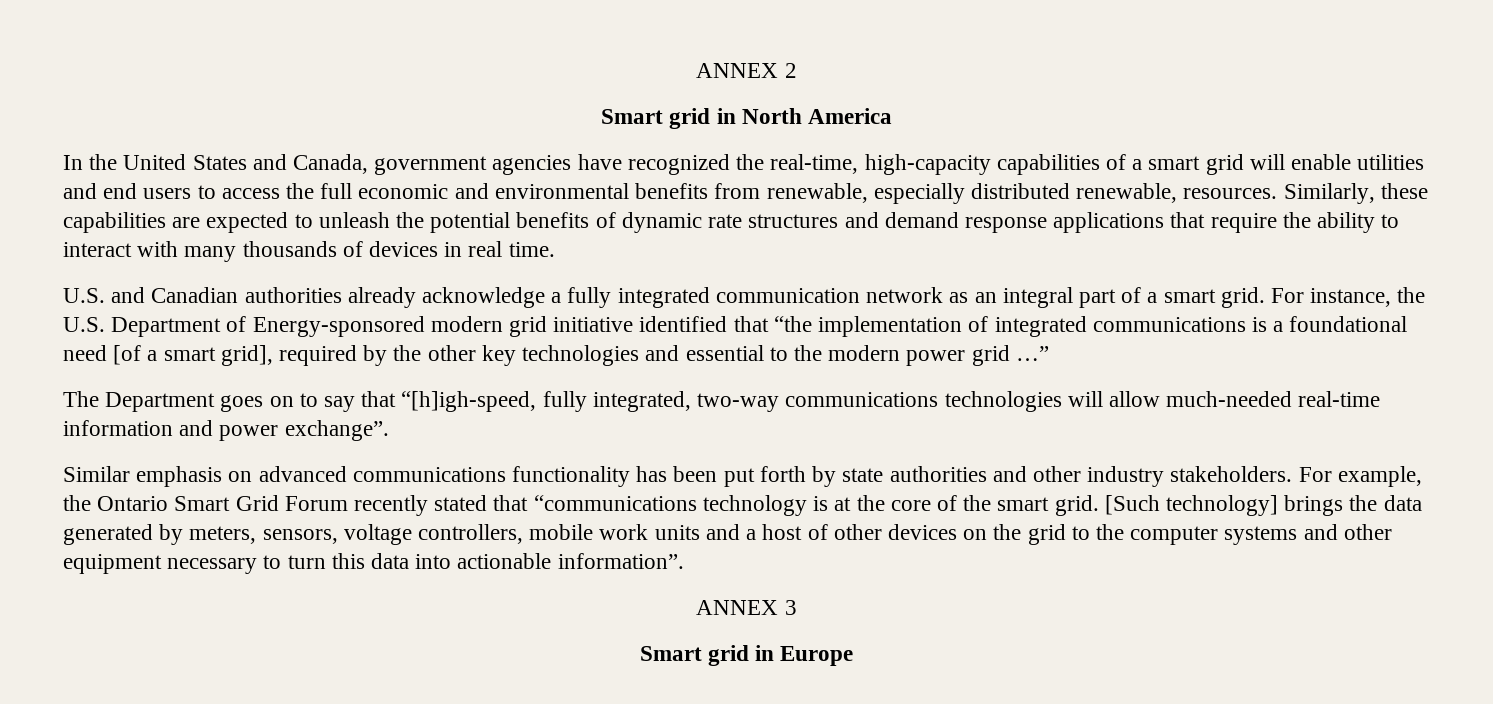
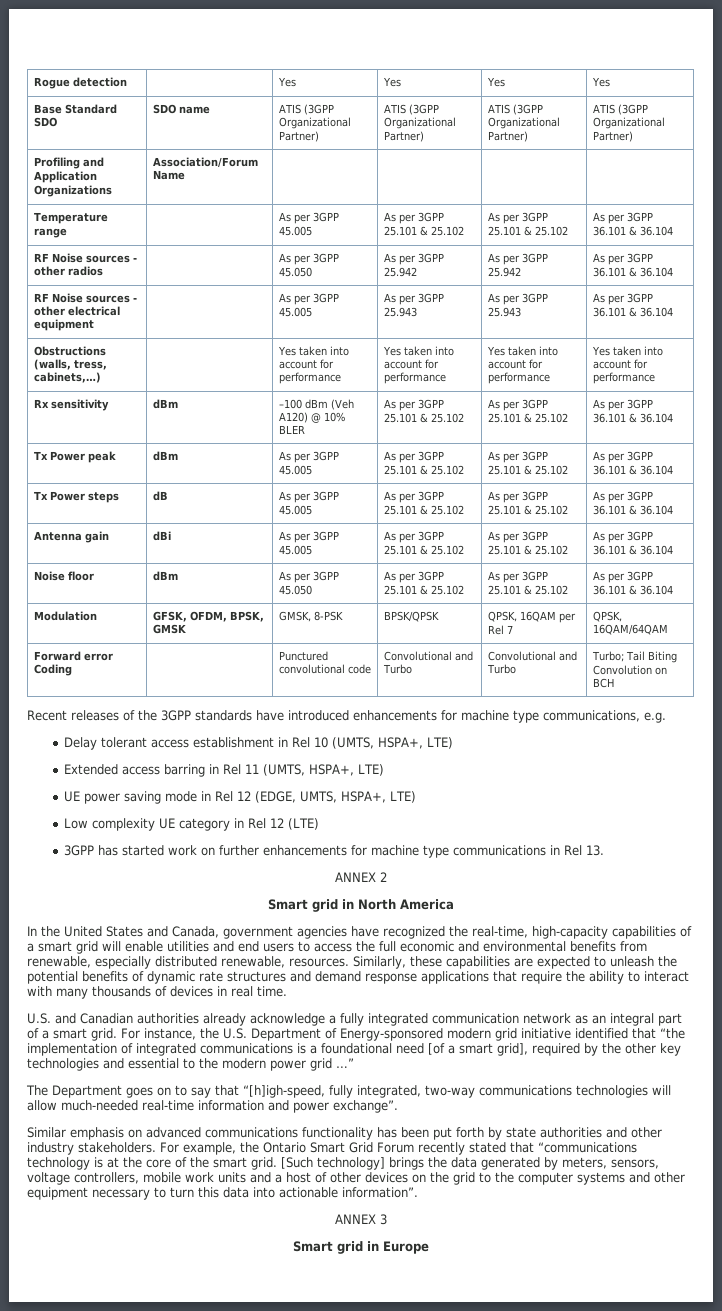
(696, 70) none -> [33,77,127,89] [277,77,296,87] [382,77,401,87] [486,77,505,87] [591,77,610,87] [33,104,117,114] [33,117,57,127] [152,104,210,114] [278,104,334,115] [278,117,351,129] [278,131,319,142] [383,104,439,115] [383,117,456,129] [383,131,424,142] [487,104,543,115] [487,117,560,129] [487,131,528,142] [592,104,648,115] [592,117,665,129] [592,131,633,142] [33,157,104,169] [33,171,97,183] [33,185,112,197] [152,157,258,168] [152,170,185,180] [33,212,108,224] [33,228,67,238] [278,212,339,224] [278,226,312,236] [383,212,444,224] [383,226,464,236] [487,212,548,224] [487,226,568,236] [592,212,653,224] [592,226,673,236] [33,253,137,263] [33,266,103,276] [278,253,339,265] [278,267,312,277] [383,253,444,265] [383,267,417,277] [487,253,548,265] [487,267,521,277] [592,253,653,265] [592,267,673,277] [33,293,137,303] [33,306,120,316] [33,319,94,331] [278,293,339,305] [278,307,312,317] [383,293,444,305] [383,307,417,317] [487,293,548,305] [487,307,521,317] [592,293,653,305] [592,307,673,317] [33,346,106,356] [33,359,107,370] [33,372,101,383] [277,346,349,356] [278,359,334,369] [278,372,341,384] [382,346,454,356] [383,359,439,369] [383,372,446,384] [486,346,558,356] [487,359,543,369] [487,372,550,384] [591,346,663,356] [592,359,648,369] [592,372,655,384] [33,399,109,411] [152,399,178,409] [278,399,354,410] [278,412,345,423] [278,425,305,434] [383,399,444,411] [383,413,464,423] [487,399,548,411] [487,413,568,423] [592,399,653,411] [592,413,673,423] [33,451,116,463] [152,451,178,461] [278,451,339,463] [278,465,312,475] [383,451,444,463] [383,465,464,475] [487,451,548,463] [487,465,568,475] [592,451,653,463] [592,465,673,475] [33,491,119,503] [152,491,168,501] [278,491,339,503] [278,505,312,515] [383,491,444,503] [383,505,464,515] [487,491,548,503] [487,505,568,515] [592,491,653,503] [592,505,673,515] [33,531,109,543] [152,531,171,541] [278,531,339,543] [278,545,312,555] [383,531,444,543] [383,545,464,555] [487,531,548,543] [487,545,568,555] [592,531,653,543] [592,545,673,555] [33,571,94,581] [152,571,178,581] [278,571,339,583] [278,585,312,595] [383,571,444,583] [383,585,464,595] [487,571,548,583] [487,585,568,595] [592,571,653,583] [592,585,673,595] [33,611,97,621] [152,611,264,622] [152,624,186,634] [278,611,343,622] [383,611,439,622] [487,611,576,623] [487,625,513,635] [592,611,622,622] [592,624,668,635] [33,651,113,661] [33,664,72,676] [278,651,328,661] [278,664,371,674] [383,651,473,661] [382,664,412,674] [487,651,577,661] [486,664,516,674] [591,651,677,663] [592,665,667,675] [592,678,614,688] [27,710,666,723] [64,737,454,750] [64,764,385,777] [64,791,417,804] [64,818,320,831] [64,845,605,858] Rogue detection | | Yes | Yes | Yes | Yes // Base Standard SDO | SDO name | ATIS (3GPP Organizational Partner) | ATIS (3GPP Organizational Partner) | ATIS (3GPP Organizational Partner) | ATIS (3GPP Organizational Partner) // Profiling and Application Organizations | Association/Forum Name | | | | // Temperature range | | As per 3GPP 45.005 | As per 3GPP 25.101 & 25.102 | As per 3GPP 25.101 & 25.102 | As per 3GPP 36.101 & 36.104 // RF Noise sources - other radios | | As per 3GPP 45.050 | As per 3GPP 25.942 | As per 3GPP 25.942 | As per 3GPP 36.101 & 36.104 // RF Noise sources - other electrical equipment | | As per 3GPP 45.005 | As per 3GPP 25.943 | As per 3GPP 25.943 | As per 3GPP 36.101 & 36.104 // Obstructions (walls, tress, cabinets,…) | | Yes taken into account for performance | Yes taken into account for performance | Yes taken into account for performance | Yes taken into account for performance // Rx sensitivity | dBm | –100 dBm (Veh A120) @ 10% BLER | As per 3GPP 25.101 & 25.102 | As per 3GPP 25.101 & 25.102 | As per 3GPP 36.101 & 36.104 // Tx Power peak | dBm | As per 3GPP 45.005 | As per 3GPP 25.101 & 25.102 | As per 3GPP 25.101 & 25.102 | As per 3GPP 36.101 & 36.104 // Tx Power steps | dB | As per 3GPP 45.005 | As per 3GPP 25.101 & 25.102 | As per 3GPP 25.101 & 25.102 | As per 3GPP 36.101 & 36.104 // Antenna gain | dBi | As per 3GPP 45.005 | As per 3GPP 25.101 & 25.102 | As per 3GPP 25.101 & 25.102 | As per 3GPP 36.101 & 36.104 // Noise floor | dBm | As per 3GPP 45.050 | As per 3GPP 25.101 & 25.102 | As per 3GPP 25.101 & 25.102 | As per 3GPP 36.101 & 36.104 // Modulation | GFSK, OFDM, BPSK, GMSK | GMSK, 8-PSK | BPSK/QPSK | QPSK, 16QAM per Rel 7 | QPSK, 16QAM/64QAM // Forward error Coding | | Punctured convolutional code | Convolutional and Turbo | Convolutional and Turbo | Turbo; Tail Biting Convolution on BCH // Recent releases of the 3GPP standards have introduced enhancements for machine type communications, e.g. // Delay tolerant access establishment in Rel 10 (UMTS, HSPA+, LTE) // Extended access barring in Rel 11 (UMTS, HSPA+, LTE) // UE power saving mode in Rel 12 (EDGE, UMTS, HSPA+, LTE) // Low complexity UE category in Rel 12 (LTE) // 3GPP has started work on further enhancements for machine type communications in Rel 13. //

